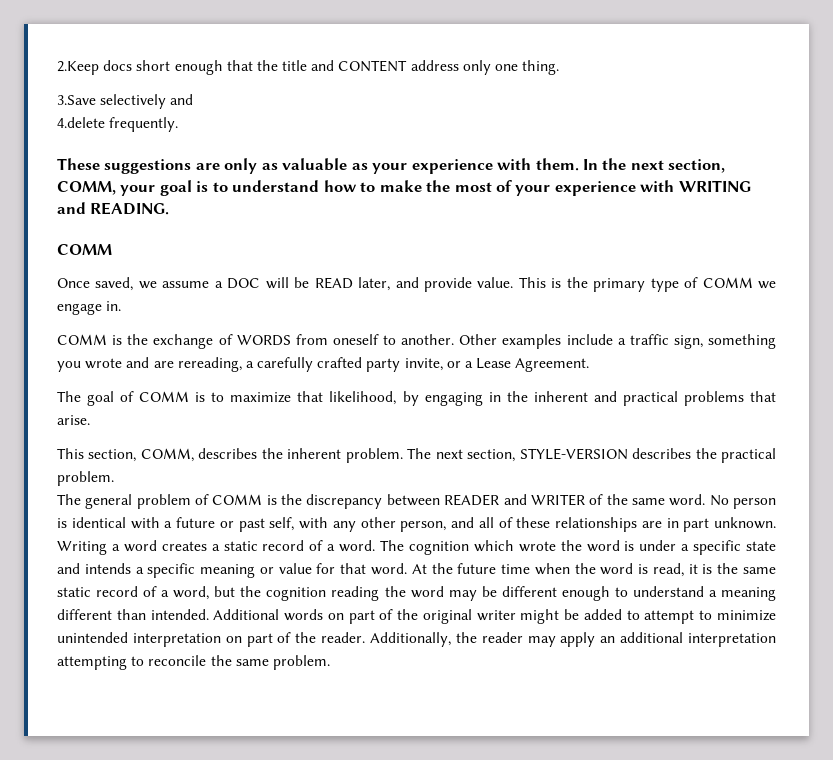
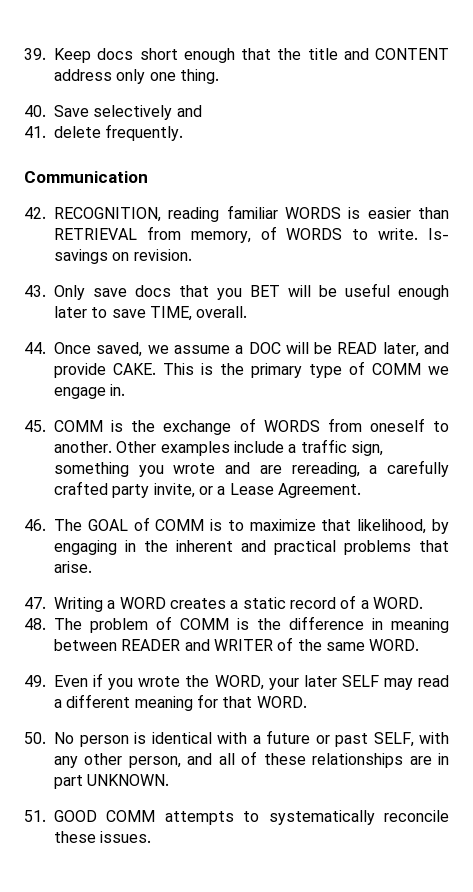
[57,61,99,75] 2.Keep -> [24,48,91,63] 39. Keep
[57,95,96,105] 3.Save -> [24,105,89,117] 40. Save
[57,117,105,128] 4.delete -> [24,126,101,138] 41. delete
[57,158,726,174] [57,180,751,196] [57,202,170,215] [57,244,112,255] These suggestions are only as valuable as your experience with them. In the next section, COMM, your goal is to understand how to make the most of your experience with WRITING and READING. // COMM // -> [24,171,148,183] [24,205,449,222] [54,226,449,243] [54,249,192,264] [24,283,449,300] [54,306,248,321] [24,342,46,354] Communication // 42. RECOGNITION, reading familiar WORDS is easier than RETRIEVAL from memory, of WORDS to write. Is- savings on revision. // 43. Only save docs that you BET will be useful enough later to save TIME, overall. // 44.
[477,277,514,288] value. -> [113,363,156,375] CAKE.
(122, 306) none -> [24,420,46,432] 45.
[57,391,115,406] The goal -> [24,519,128,531] 46. The GOAL
[57,448,776,463] [57,471,114,486] [57,494,133,509] This section, COMM, describes the inherent problem. The next section, STYLE-VERSION describes the practical problem. // The general -> [24,595,423,612] [24,618,82,630] 47. Writing a WORD creates a static record of a WORD. // 48. The
[306,494,383,509] discrepancy -> [289,616,449,633] difference in meaning
[669,494,706,506] word. -> [369,639,420,651] [24,673,450,690] [54,694,307,711] [24,732,46,744] WORD. // 49. Even if you wrote the WORD, your later SELF may read a different meaning for that WORD. // 50.
[269,517,295,531] self, -> [373,732,414,747] SELF,
[714,517,776,529] [57,540,776,555] [57,563,776,578] [57,586,776,601] [57,609,776,624] [57,632,776,647] [57,655,330,670] unknown. Writing a word creates a static record of a word. The cognition which wrote the word is under a specific state and intends a specific meaning or value for that word. At the future time when the word is read, it is the same static record of a word, but the cognition reading the word may be different enough to understand a meaning different than intended. Additional words on part of the original writer might be added to attempt to minimize unintended interpretation on part of the reader. Additionally, the reader may apply an additional interpretation attempting to reconcile the same problem. -> [87,774,170,786] [24,810,450,825] [54,831,152,843] UNKNOWN. // 51. GOOD COMM attempts to systematically reconcile these issues.

